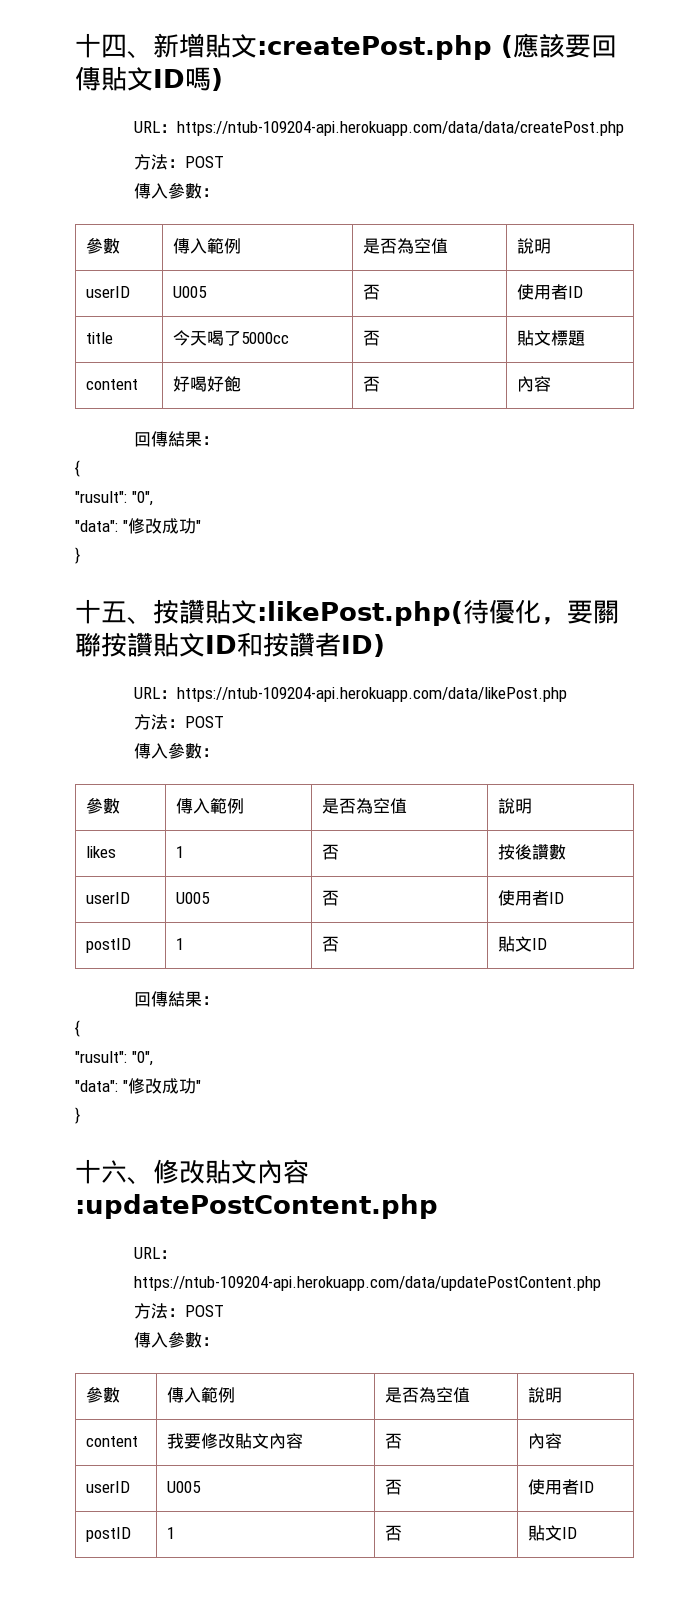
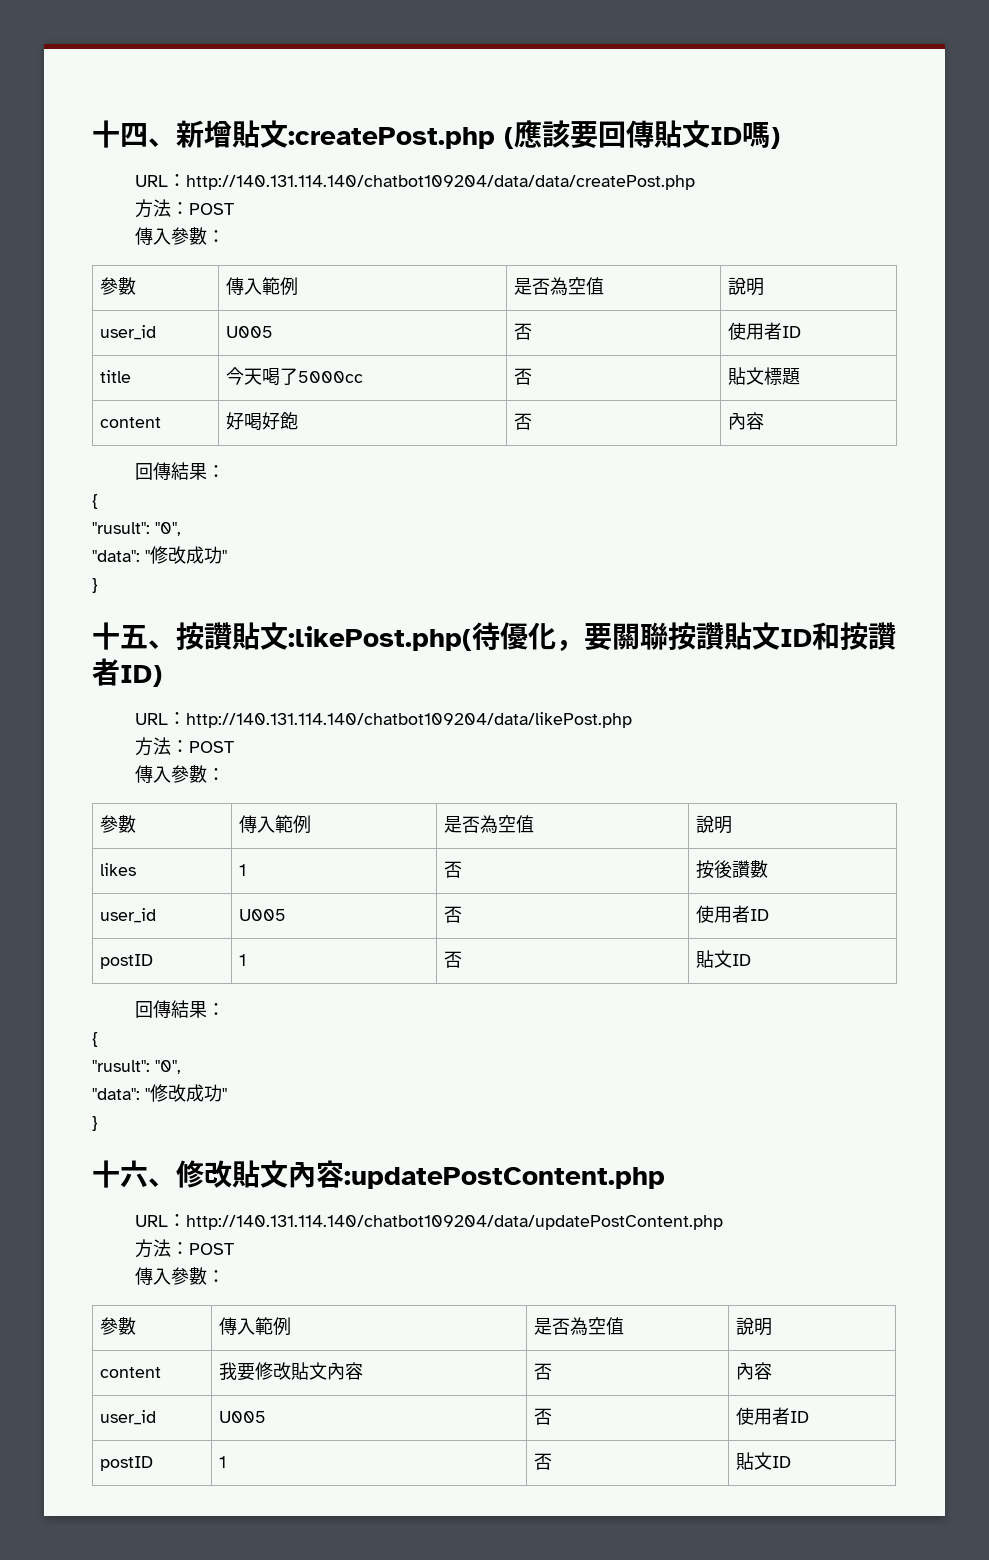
[176,121,624,136] https://ntub-109204-api.herokuapp.com/data/data/createPost.php -> [185,175,695,190] http://140.131.114.140/chatbot109204/data/data/createPost.php
[85,286,130,298] userID -> [100,325,157,340] user_id
[176,687,567,702] https://ntub-109204-api.herokuapp.com/data/likePost.php -> [185,712,632,728] http://140.131.114.140/chatbot109204/data/likePost.php
[85,892,130,904] userID -> [100,908,157,923] user_id
[133,1276,601,1291] https://ntub-109204-api.herokuapp.com/data/updatePostContent.php -> [185,1215,723,1230] http://140.131.114.140/chatbot109204/data/updatePostContent.php
[85,1481,130,1493] userID -> [100,1410,157,1425] user_id

